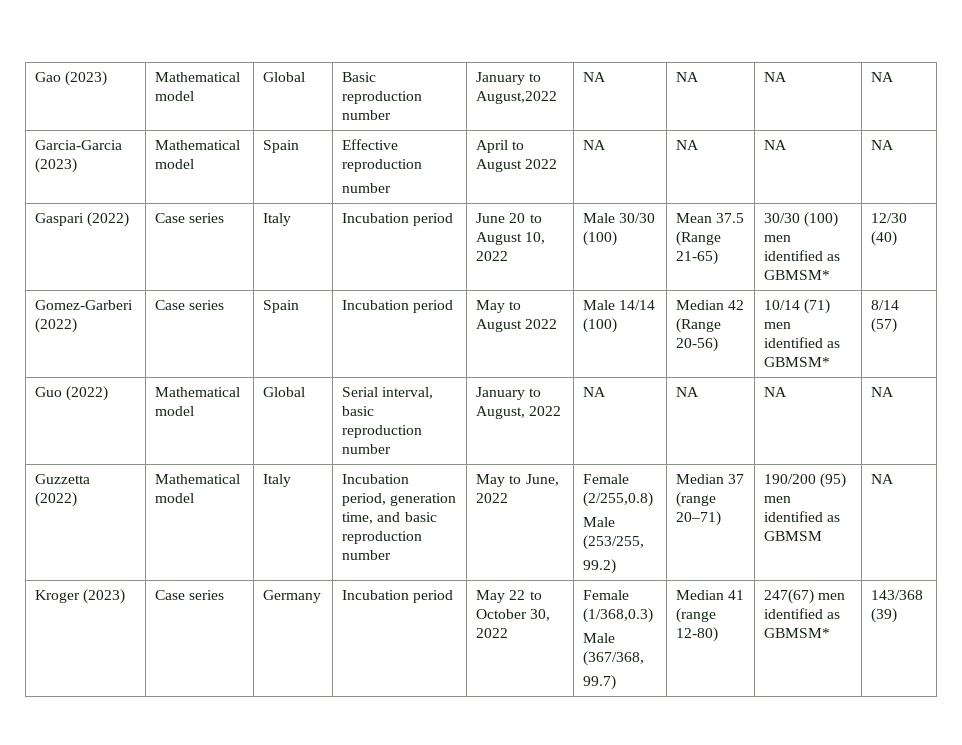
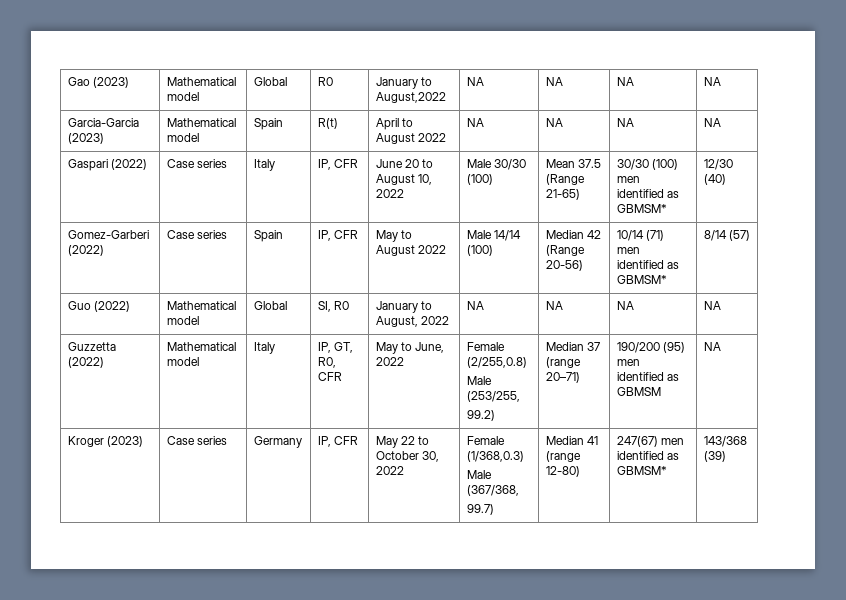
[342,72,377,82] [342,91,423,104] [342,110,392,120] Basic reproduction number -> [317,77,333,86] R0
[342,139,399,150] [342,159,423,172] [342,183,392,193] Effective reproduction // number -> [317,118,338,129] R(t)
[342,213,454,226] Incubation period -> [317,159,358,170] IP, CFR
[342,300,454,313] Incubation period -> [317,230,358,241] IP, CFR
[342,387,434,399] [342,406,375,416] [342,425,423,438] [342,444,392,454] Serial interval, basic reproduction number -> [317,301,349,312] SI, R0
[342,474,410,484] [342,493,457,506] [342,512,437,524] [342,531,423,544] [342,550,392,560] Incubation period, generation time, and basic reproduction number -> [317,342,353,353] [317,357,336,368] [317,372,342,381] IP, GT, R0, CFR
[342,590,454,603] Incubation period -> [317,436,358,447] IP, CFR

